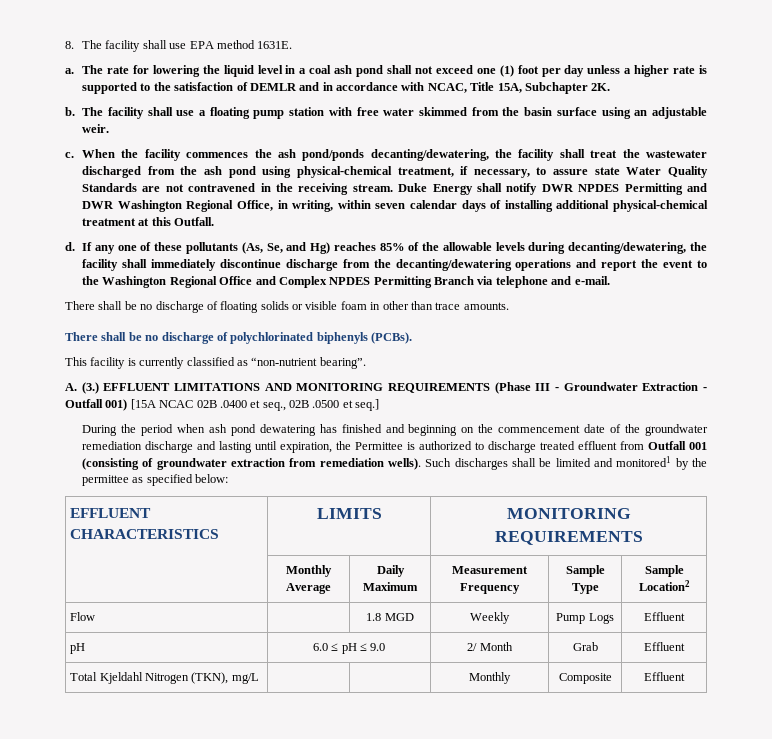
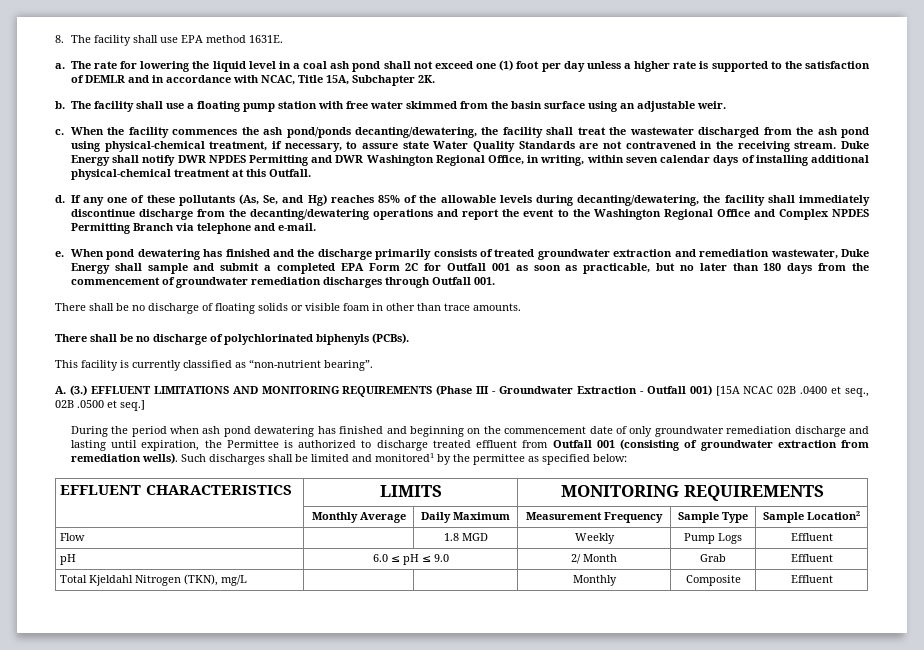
(610, 280) none -> [55,249,869,260] [70,263,870,274] [70,277,495,288] // e. When pond dewatering has finished and the discharge primarily consists of treated groundwater extraction and remediation wastewater, Duke Energy shall sample and submit a completed EPA Form 2C for Outfall 001 as soon as practicable, but no later than 180 days from the commencement of groundwater remediation discharges through Outfall 001.
[625,424,641,433] the -> [629,426,653,437] only

